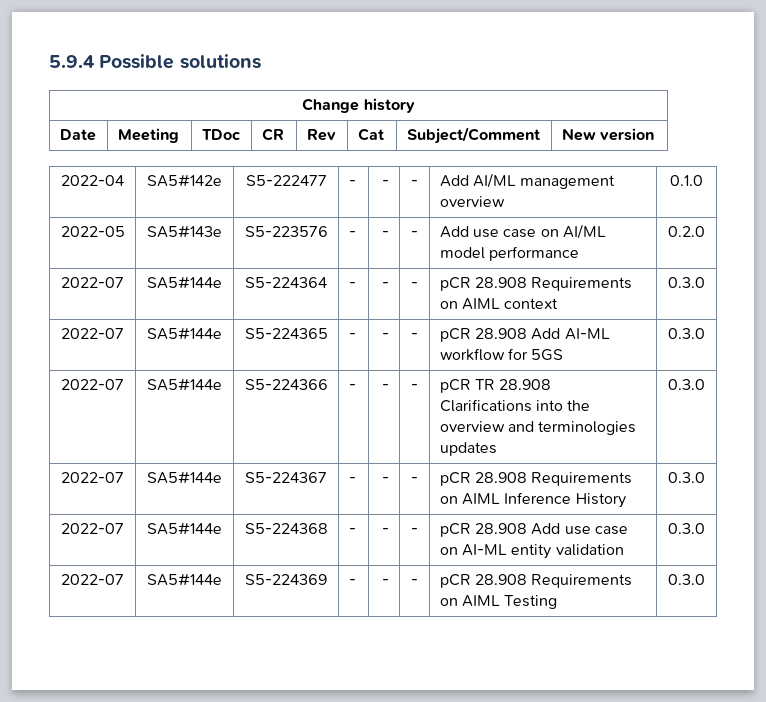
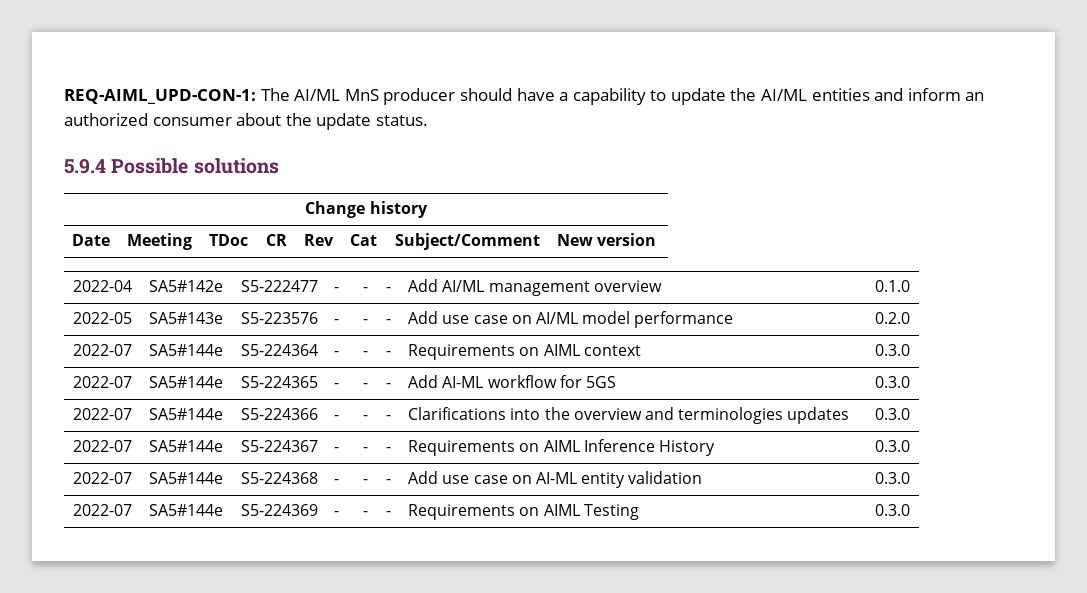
(49, 61) none -> [64,88,985,105] [64,113,428,130] REQ-AIML_UPD-CON-1: The AI/ML MnS producer should have a capability to update the AI/ML entities and inform an authorized consumer about the update status. //
[439,277,528,291] pCR 28.908 -> (391, 353) none
[439,328,528,342] pCR 28.908 -> (391, 385) none
[439,379,552,393] pCR TR 28.908 -> (391, 417) none
[439,472,528,486] pCR 28.908 -> (391, 449) none
[439,523,528,537] pCR 28.908 -> (391, 481) none
[439,574,528,588] pCR 28.908 -> (391, 513) none

